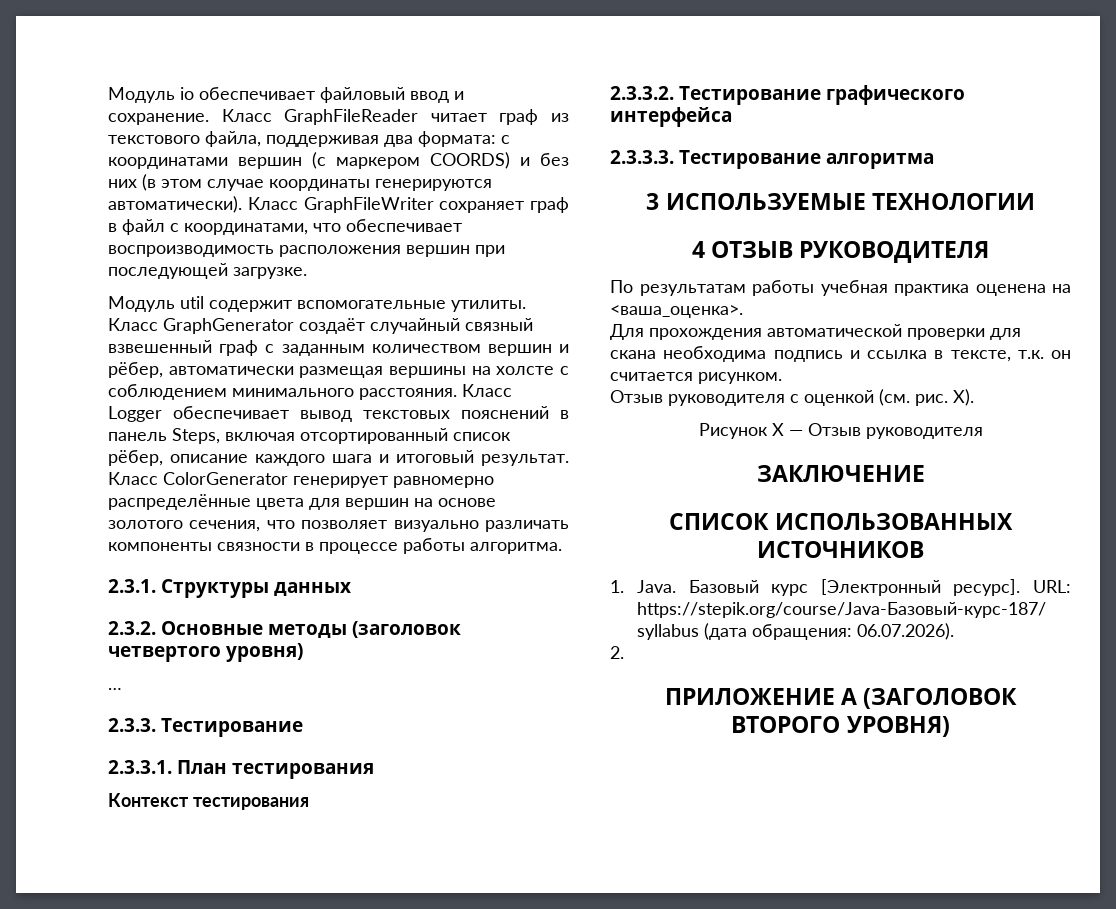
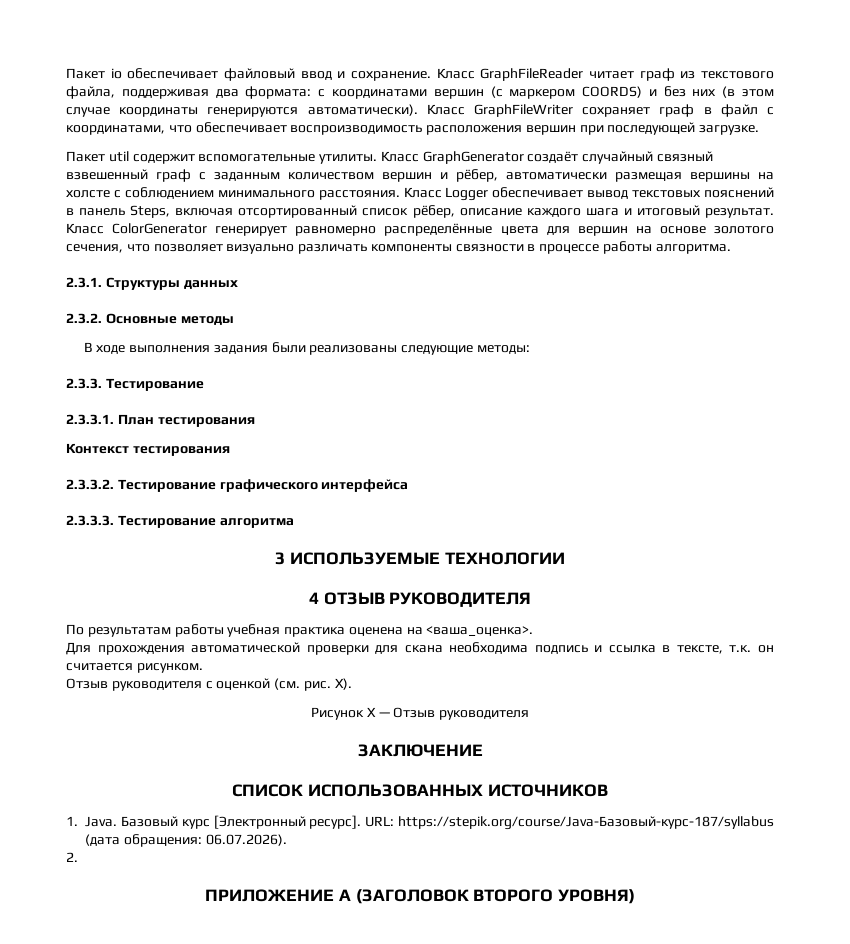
[108,87,175,103] Модуль -> [66,68,105,79] Пакет
[108,296,175,312] Модуль -> [66,151,105,162] Пакет
[352,621,461,638] [108,643,303,662] [108,688,122,690] (заголовок четвертого уровня) // … -> [83,342,531,355] // В ходе выполнения задания были реализованы следующие методы:

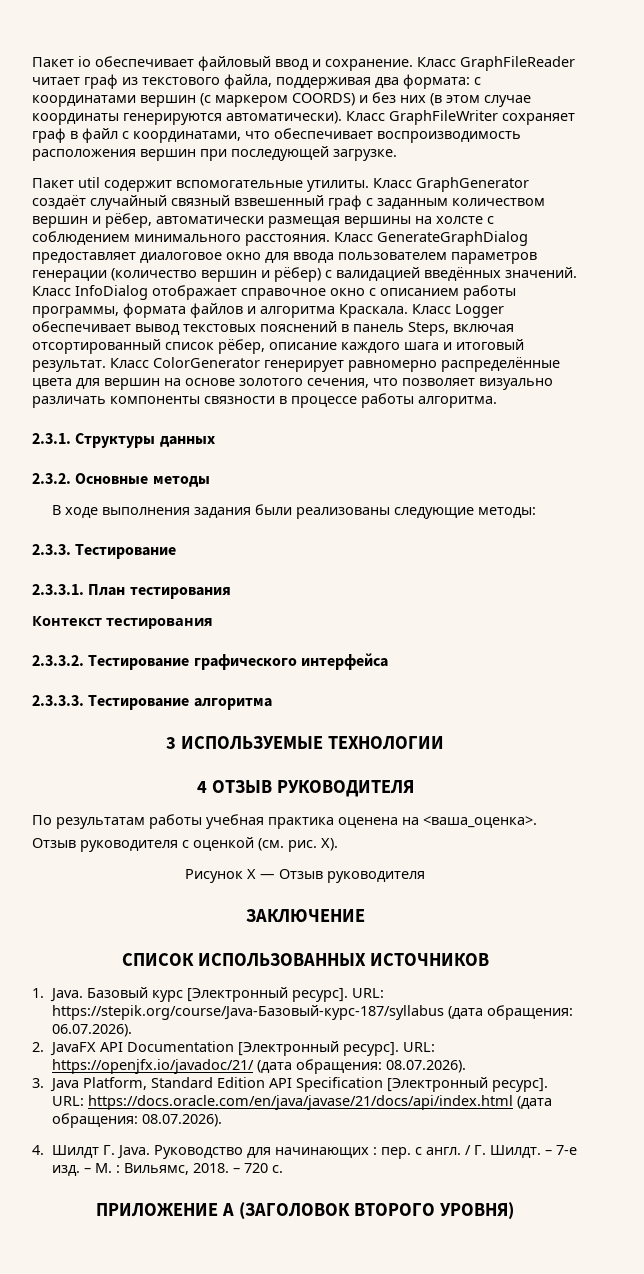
(442, 192) none -> [377,231,528,246] [32,252,537,264] [32,267,577,282] [32,285,516,300] [32,303,451,318] GenerateGraphDialog предоставляет диалоговое окно для ввода пользователем параметров генерации (количество вершин и рёбер) с валидацией введённых значений. Класс InfoDialog отображает справочное окно с описанием работы программы, формата файлов и алгоритма Краскала. Класс
[66,642,775,655] [66,663,203,673] // Для прохождения автоматической проверки для скана необходима подпись и ссылка в тексте, т.к. он считается рисунком. -> (537, 822) none
(78, 857) none -> [49,1041,435,1056] [51,1059,466,1074] [32,1077,548,1092] [51,1095,552,1110] [51,1113,222,1128] [32,1145,577,1159] [51,1163,283,1176] JavaFX API Documentation [Электронный ресурс]. URL: https://openjfx.io/javadoc/21/ (дата обращения: 08.07.2026). // 3. Java Platform, Standard Edition API Specification [Электронный ресурс]. URL: https://docs.oracle.com/en/java/javase/21/docs/api/index.html (дата обращения: 08.07.2026). // 4. Шилдт Г. Java. Руководство для начинающих : пер. с англ. / Г. Шилдт. – 7-е изд. – М. : Вильямс, 2018. – 720 с.

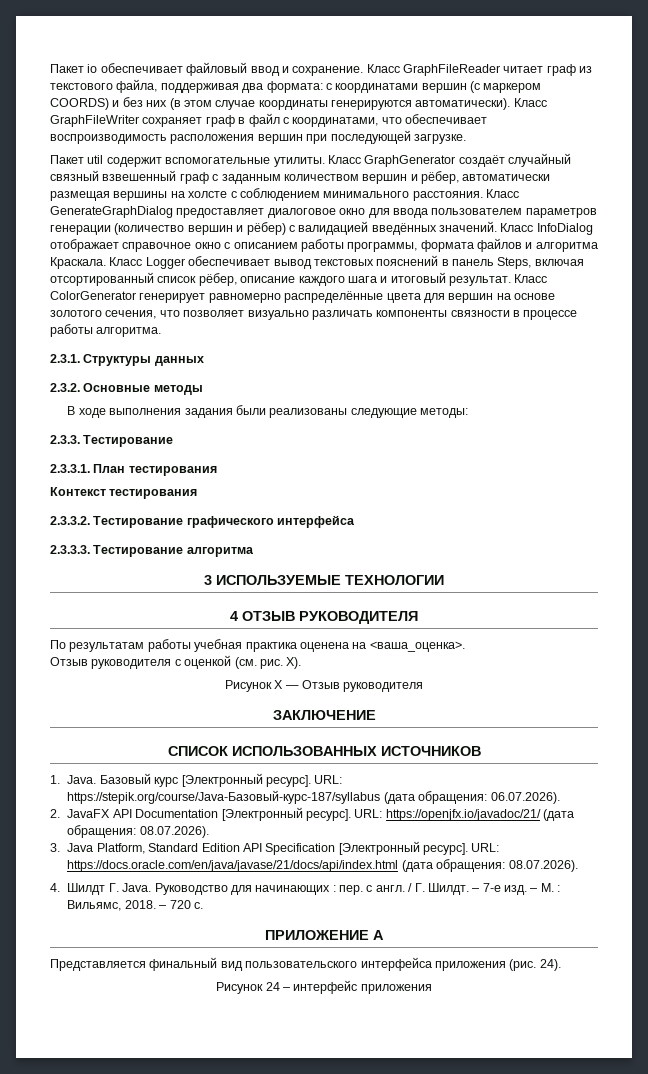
[239,1202,514,1219] (ЗАГОЛОВОК ВТОРОГО УРОВНЯ) -> [50,957,561,971] [216,980,432,994] // Представляется финальный вид пользовательского интерфейса приложения (рис. 24). // Рисунок 24 – интерфейс приложения

